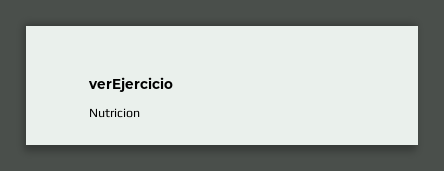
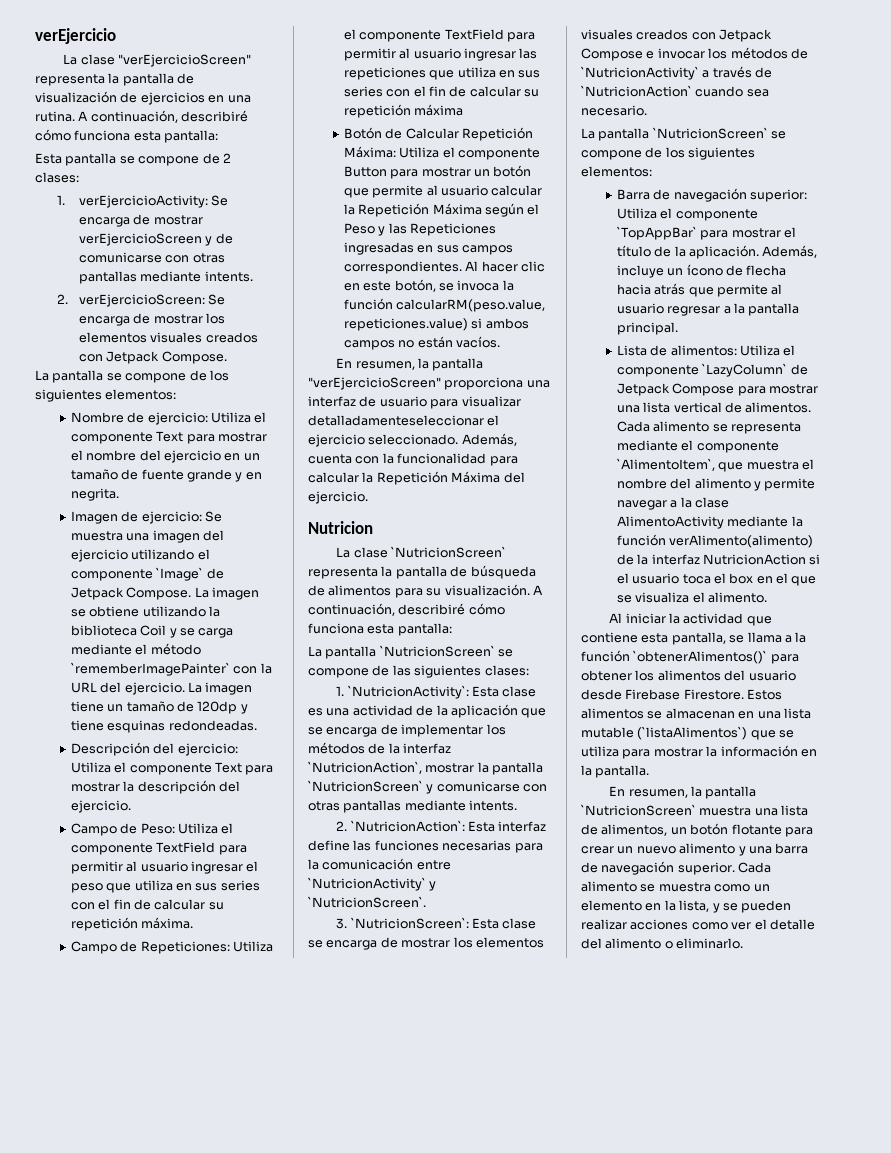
[89,108,140,118] Nutricion -> [63,54,251,67] [35,73,195,86] [35,91,251,105] [35,110,249,123] [35,129,219,143] [35,153,231,166] [35,172,79,183] [57,195,229,208] [79,214,203,227] [79,233,233,246] [79,252,225,263] [79,271,253,284] [57,294,226,307] [79,313,226,326] [79,332,258,343] [79,351,227,364] [35,370,229,383] [35,389,177,402] [70,412,267,425] [70,431,267,444] [70,450,260,463] [70,469,262,482] [70,488,119,501] [70,511,222,524] [70,530,224,543] [70,549,210,562] [70,567,224,581] [70,587,259,600] [70,606,220,617] [70,625,234,638] [70,643,201,655] [70,662,272,676] [70,682,253,695] [70,701,248,714] [70,720,257,733] [70,742,238,756] [70,762,274,775] [70,780,240,794] [70,800,131,813] [70,823,234,836] [70,842,247,855] [70,861,259,874] [70,880,260,893] [70,899,224,910] [70,917,194,931] [70,941,273,954] [343,29,535,42] [343,48,538,61] [343,67,541,80] [343,86,540,97] [343,104,464,118] [343,127,533,141] [343,146,540,160] [343,165,532,179] [343,185,543,198] [343,203,540,217] [343,223,496,236] [343,242,513,255] [343,261,545,274] [343,279,514,292] [343,298,546,312] [343,318,529,331] [343,336,500,350] [336,358,484,371] [308,377,550,390] [308,396,521,409] [308,415,500,426] [308,433,517,447] [308,453,518,466] [308,471,525,485] [308,491,368,504] [308,521,373,534] [336,546,506,558] [308,565,536,579] [308,584,543,598] [308,603,505,616] [308,623,452,636] [308,645,514,659] [308,665,529,678] [336,685,537,699] [308,704,547,718] [308,724,506,737] [308,742,452,754] [308,761,544,775] [308,780,548,794] [308,800,518,813] [336,820,547,832] [308,840,543,853] [308,858,451,870] [308,877,437,891] [308,896,426,908] [336,917,537,929] [308,937,544,950] [581,29,773,42] [581,47,808,61] [581,66,773,80] [581,85,769,97] [581,105,647,116] [581,127,787,141] [581,147,756,160] [581,166,652,177] [616,188,807,202] [616,208,758,221] [616,226,796,240] [616,245,818,259] [616,264,787,278] [616,283,783,297] [616,303,800,316] [616,322,678,335] [616,345,796,356] [616,363,808,377] [616,383,818,396] [616,402,812,413] [616,421,801,434] [616,440,779,453] [616,458,814,472] [616,478,816,491] [616,497,729,510] [616,516,803,529] [616,534,814,548] [616,554,821,565] [616,573,817,586] [616,592,767,603] [609,613,772,626] [581,632,807,645] [581,650,799,664] [581,670,796,681] [581,689,783,700] [581,708,811,719] [581,726,795,740] [581,745,817,759] [581,765,650,778] [609,786,757,799] [581,804,809,816] [581,823,813,837] [581,843,809,856] [581,861,772,875] [581,881,770,892] [581,900,792,913] [581,919,815,930] [581,938,744,949] La clase "verEjercicioScreen" representa la pantalla de visualización de ejercicios en una rutina. A continuación, describiré cómo funciona esta pantalla: // Esta pantalla se compone de 2 clases: // 1. verEjercicioActivity: Se encarga de mostrar verEjercicioScreen y de comunicarse con otras pantallas mediante intents. // 2. verEjercicioScreen: Se encarga de mostrar los elementos visuales creados con Jetpack Compose. // La pantalla se compone de los siguientes elementos: // Nombre de ejercicio: Utiliza el componente Text para mostrar el nombre del ejercicio en un tamaño de fuente grande y en negrita. // Imagen de ejercicio: Se muestra una imagen del ejercicio utilizando el componente `Image` de Jetpack Compose. La imagen se obtiene utilizando la biblioteca Coil y se carga mediante el método `rememberImagePainter` con la URL del ejercicio. La imagen tiene un tamaño de 120dp y tiene esquinas redondeadas. // Descripción del ejercicio: Utiliza el componente Text para mostrar la descripción del ejercicio. // Campo de Peso: Utiliza el componente TextField para permitir al usuario ingresar el peso que utiliza en sus series con el fin de calcular su repetición máxima. // Campo de Repeticiones: Utiliza el componente TextField para permitir al usuario ingresar las repeticiones que utiliza en sus series con el fin de calcular su repetición máxima // Botón de Calcular Repetición Máxima: Utiliza el componente Button para mostrar un botón que permite al usuario calcular la Repetición Máxima según el Peso y las Repeticiones ingresadas en sus campos correspondientes. Al hacer clic en este botón, se invoca la función calcularRM(peso.value, repeticiones.value) si ambos campos no están vacíos. // En resumen, la pantalla "verEjercicioScreen" proporciona una interfaz de usuario para visualizar detalladamenteseleccionar el ejercicio seleccionado. Además, cuenta con la funcionalidad para calcular la Repetición Máxima del ejercicio. // Nutricion // La clase `NutricionScreen` representa la pantalla de búsqueda de alimentos para su visualización. A continuación, describiré cómo funciona esta pantalla: // La pantalla `NutricionScreen` se compone de las siguientes clases: // 1. `NutricionActivity`: Esta clase es una actividad de la aplicación que se encarga de implementar los métodos de la interfaz `NutricionAction`, mostrar la pantalla `NutricionScreen` y comunicarse con otras pantallas mediante intents. // 2. `NutricionAction`: Esta interfaz define las funciones necesarias para la comunicación entre `NutricionActivity` y `NutricionScreen`. // 3. `NutricionScreen`: Esta clase se encarga de mostrar los elementos visuales creados con Jetpack Compose e invocar los métodos de `NutricionActivity` a través de `NutricionAction` cuando sea necesario. // La pantalla `NutricionScreen` se compone de los siguientes elementos: // Barra de navegación superior: Utiliza el componente `TopAppBar` para mostrar el título de la aplicación. Además, incluye un ícono de flecha hacia atrás que permite al usuario regresar a la pantalla principal. // Lista de alimentos: Utiliza el componente `LazyColumn` de Jetpack Compose para mostrar una lista vertical de alimentos. Cada alimento se representa mediante el componente `AlimentoItem`, que muestra el nombre del alimento y permite navegar a la clase AlimentoActivity mediante la función verAlimento(alimento) de la interfaz NutricionAction si el usuario toca el box en el que se visualiza el alimento. // Al iniciar la actividad que contiene esta pantalla, se llama a la función `obtenerAlimentos()` para obtener los alimentos del usuario desde Firebase Firestore. Estos alimentos se almacenan en una lista mutable (`listaAlimentos`) que se utiliza para mostrar la información en la pantalla. // En resumen, la pantalla `NutricionScreen` muestra una lista de alimentos, un botón flotante para crear un nuevo alimento y una barra de navegación superior. Cada alimento se muestra como un elemento en la lista, y se pueden realizar acciones como ver el detalle del alimento o eliminarlo.

